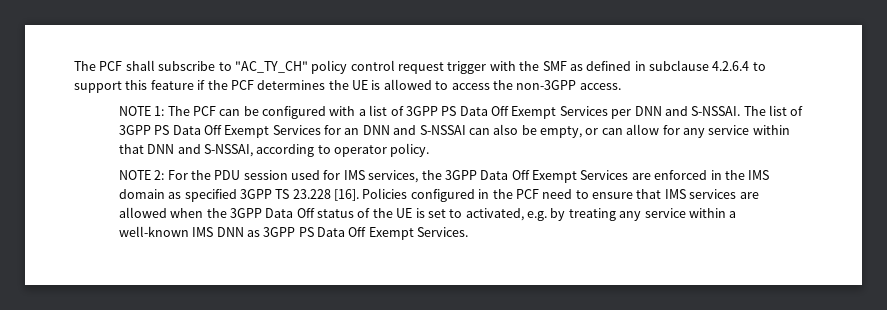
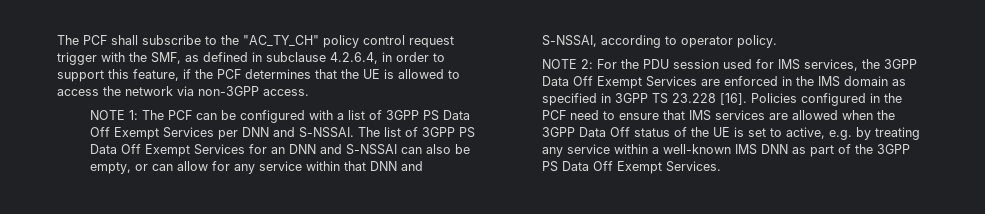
(232, 66) none -> [221,35,239,45] the
[542,61,567,71] SMF -> [151,52,181,64] SMF,
[712,61,750,71] 4.2.6.4 -> [330,52,429,64] 4.2.6.4, in order
[150,80,194,90] feature -> [133,69,179,81] feature,
(326, 85) none -> [315,69,337,79] that
(513, 85) none -> [125,86,194,96] network via
(237, 195) none -> [601,93,612,103] in
[465,208,524,221] activated, -> [786,127,826,139] active,
(260, 233) none -> [810,144,874,157] part of the

